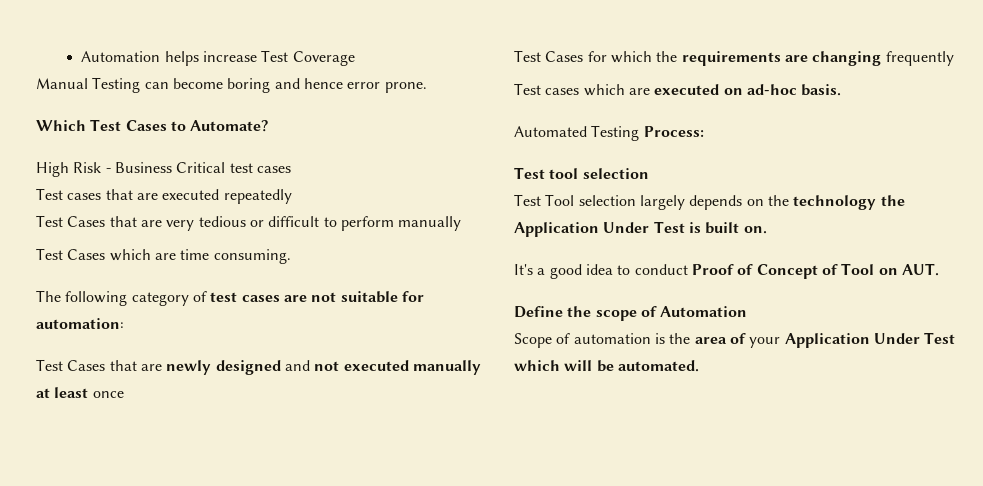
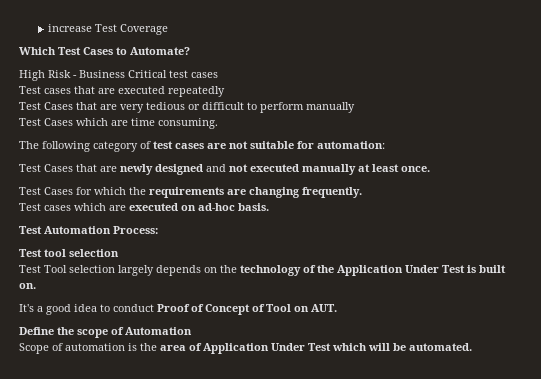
[81,51,199,66] Automation helps -> (47, 28) none
[36,77,427,93] // Manual Testing can become boring and hence error prone. -> (168, 29) none
[92,391,124,398] once -> [401,166,430,172] once.
[885,51,954,66] frequently -> [302,187,362,198] frequently.
[514,125,640,141] Automated Testing -> [19,226,111,234] Test Automation
(877, 202) none -> [303,265,316,273] of
[749,337,781,348] your -> (202, 347) none

